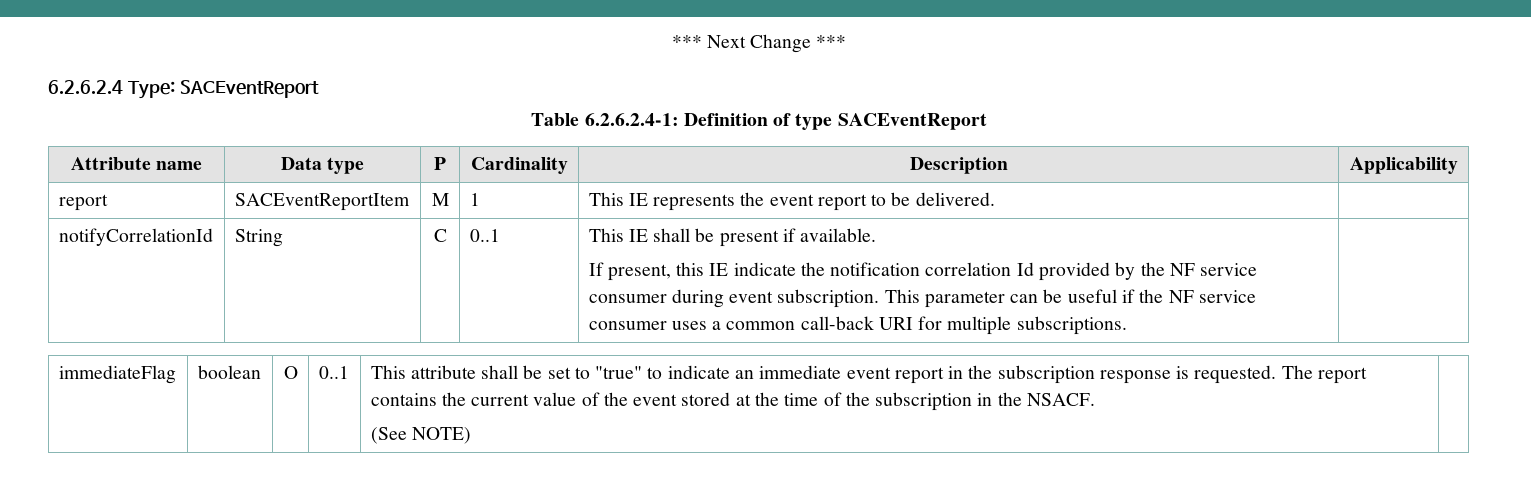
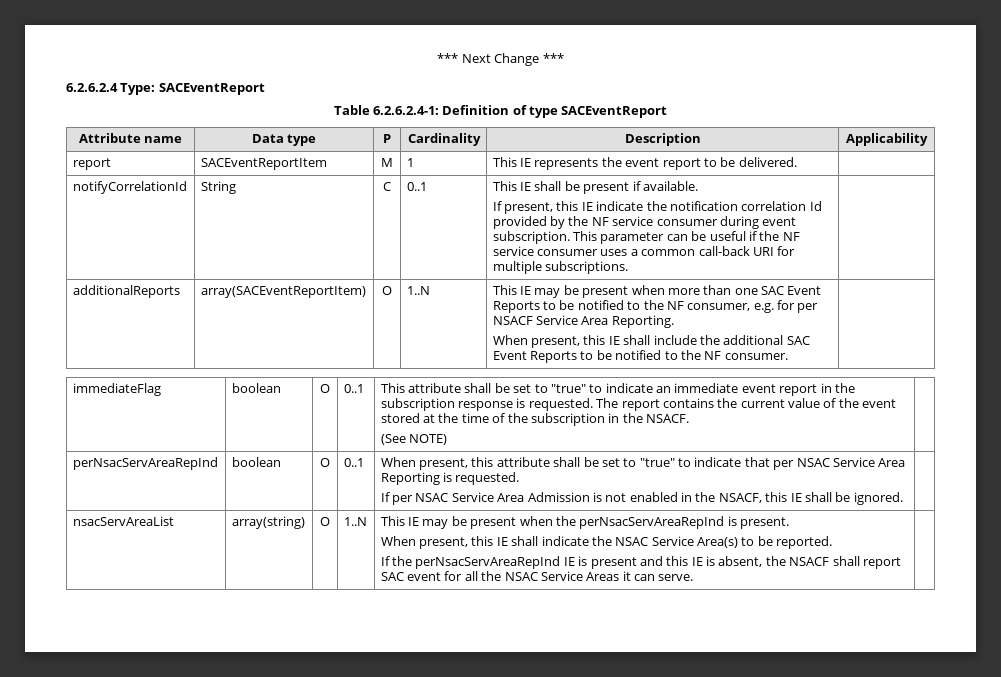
(1127, 325) none -> [72,285,180,298] [200,286,366,298] [382,286,392,295] [406,286,430,295] [492,285,822,298] [492,300,819,313] [492,315,674,328] [492,335,810,348] [492,350,788,363] // additionalReports | array(SACEventReportItem) | O | 1..N | This IE may be present when more than one SAC Event Reports to be notified to the NF consumer, e.g. for per NSACF Service Area Reporting. // When present, this IE shall include the additional SAC Event Reports to be notified to the NF consumer. |
(471, 435) none -> [72,457,218,470] [231,457,281,467] [320,458,330,467] [343,458,364,467] [380,457,906,470] [380,472,520,485] [380,492,903,505] [72,516,174,526] [231,516,305,529] [320,517,330,526] [343,517,367,526] [380,516,790,529] [380,536,833,549] [380,556,901,569] [380,571,694,581] // perNsacServAreaRepInd | boolean | O | 0..1 | When present, this attribute shall be set to "true" to indicate that per NSAC Service Area Reporting is requested. // If per NSAC Service Area Admission is not enabled in the NSACF, this IE shall be ignored. | // nsacServAreaList | array(string) | O | 1..N | This IE may be present when the perNsacServAreaRepInd is present. // When present, this IE shall indicate the NSAC Service Area(s) to be reported. // If the perNsacServAreaRepInd IE is present and this IE is absent, the NSACF shall report SAC event for all the NSAC Service Areas it can serve. |

